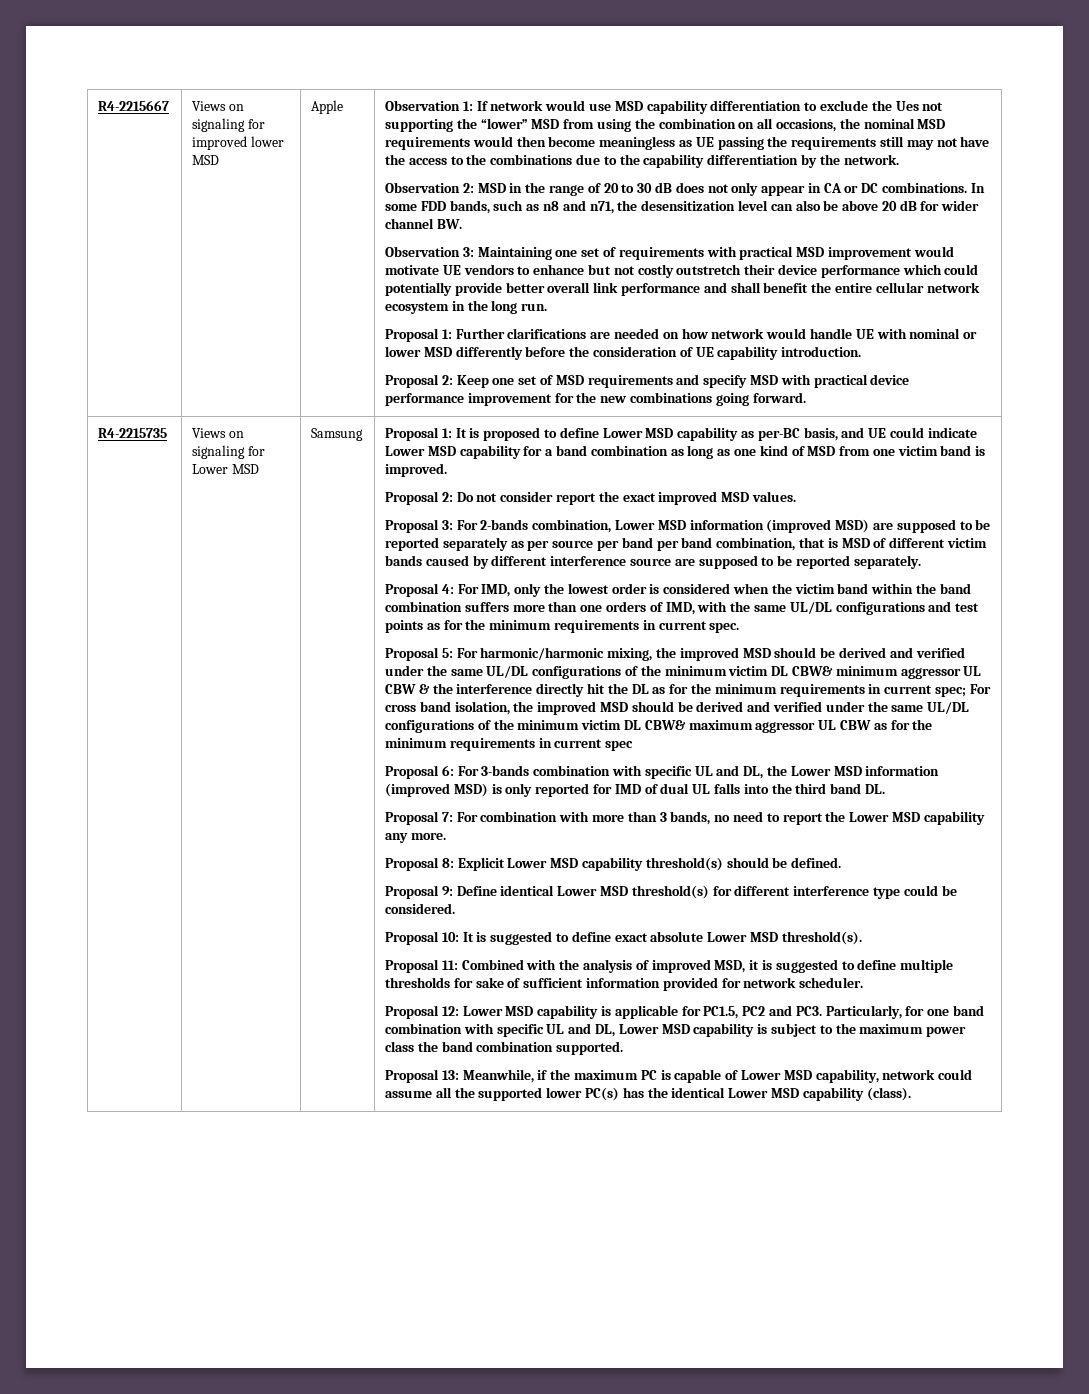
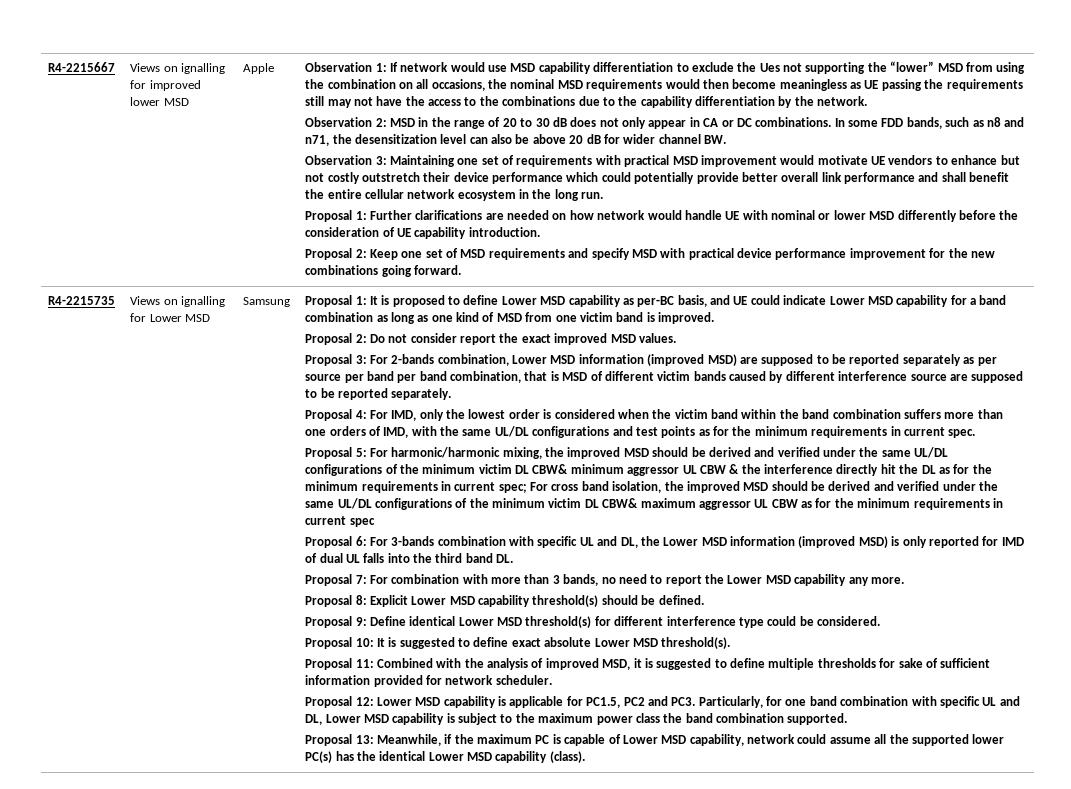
[192,118,246,132] signaling -> [180,63,225,74] ignalling
[192,445,246,459] signaling -> [180,296,225,307] ignalling

